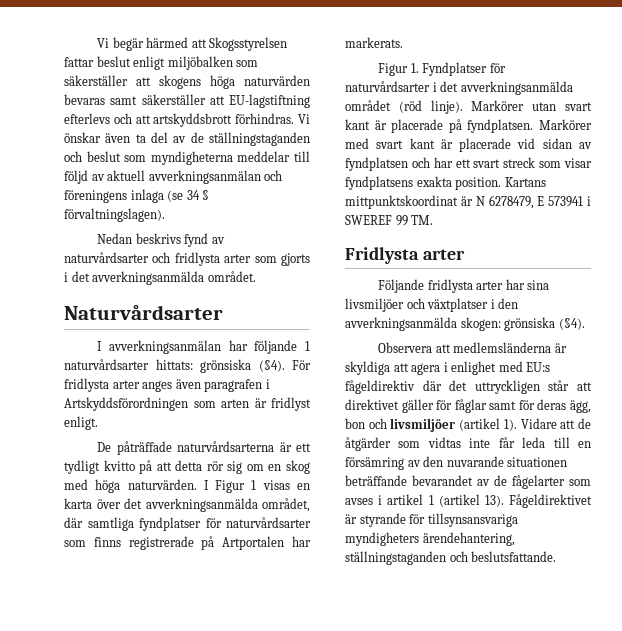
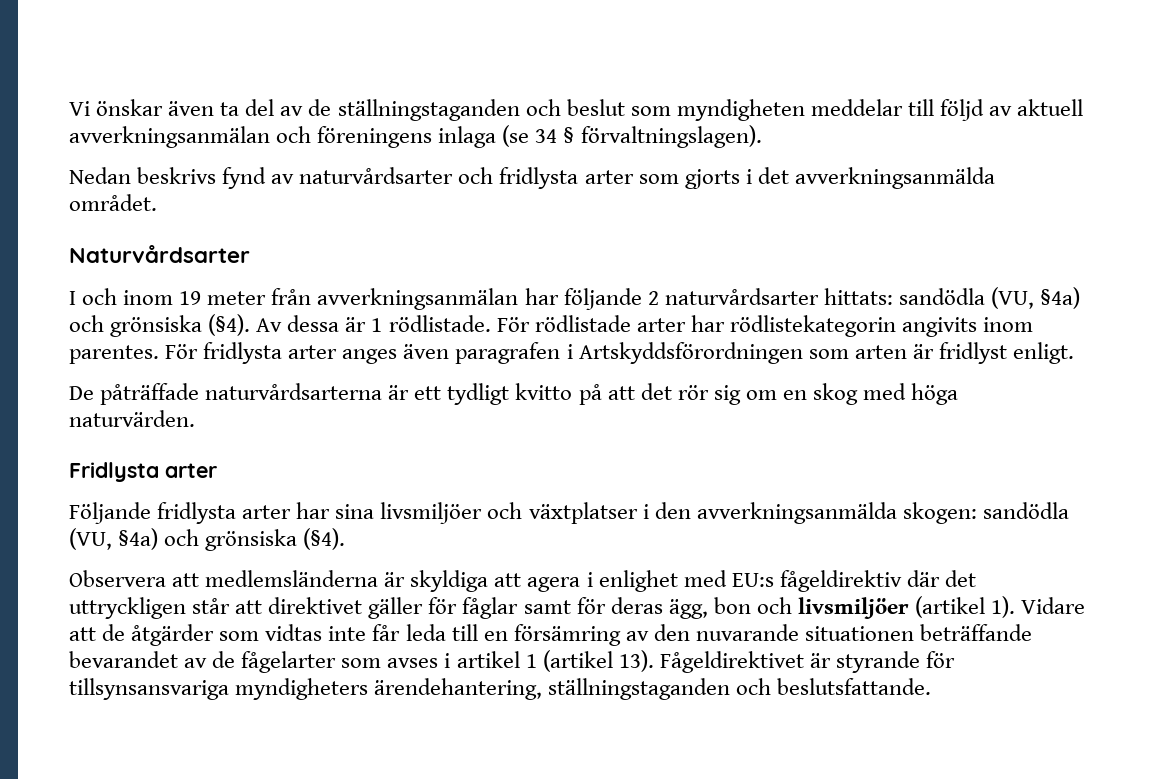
[97,37,288,51] [64,56,259,70] [64,75,310,89] [64,94,310,108] [64,113,310,127] Vi begär härmed att Skogsstyrelsen fattar beslut enligt miljöbalken som säkerställer att skogens höga naturvärden bevaras samt säkerställer att EU-lagstiftning efterlevs och att artskyddsbrott förhindras. Vi -> [69,101,90,116] Vi
[150,151,233,165] myndigheterna -> [676,99,805,121] myndigheten
(103, 346) none -> [82,288,312,305] och inom 19 meter från
[305,341,310,351] 1 -> [647,291,659,305] 2
[200,359,285,373] grönsiska (§4). -> [898,287,1081,309] [69,314,1034,337] [69,345,159,364] sandödla (VU, §4a) och grönsiska (§4). Av dessa är 1 rödlistade. För rödlistade arter har rödlistekategorin angivits inom parentes.
[175,460,203,471] detta -> [640,383,672,400] det
[203,480,310,493] [64,498,310,512] [64,517,311,531] [64,536,311,550] [345,37,403,48] [378,62,506,76] [345,81,573,95] [345,100,592,114] [345,119,592,133] [345,138,592,152] [345,157,592,171] [345,176,546,190] [345,195,591,209] [345,215,434,226] I Figur 1 visas en karta över det avverkningsanmälda området, där samtliga fyndplatser för naturvårdsarter som finns registrerade på Artportalen har markerats. // Figur 1. Fyndplatser för naturvårdsarter i det avverkningsanmälda området (röd linje). Markörer utan svart kant är placerade på fyndplatsen. Markörer med svart kant är placerade vid sidan av fyndplatsen och har ett svart streck som visar fyndplatsens exakta position. Kartans mittpunktskoordinat är N 6278479, E 573941 i SWEREF 99 TM. -> (195, 418) none
(501, 324) none -> [982,502,1069,519] [69,528,200,550] sandödla (VU, §4a) och

